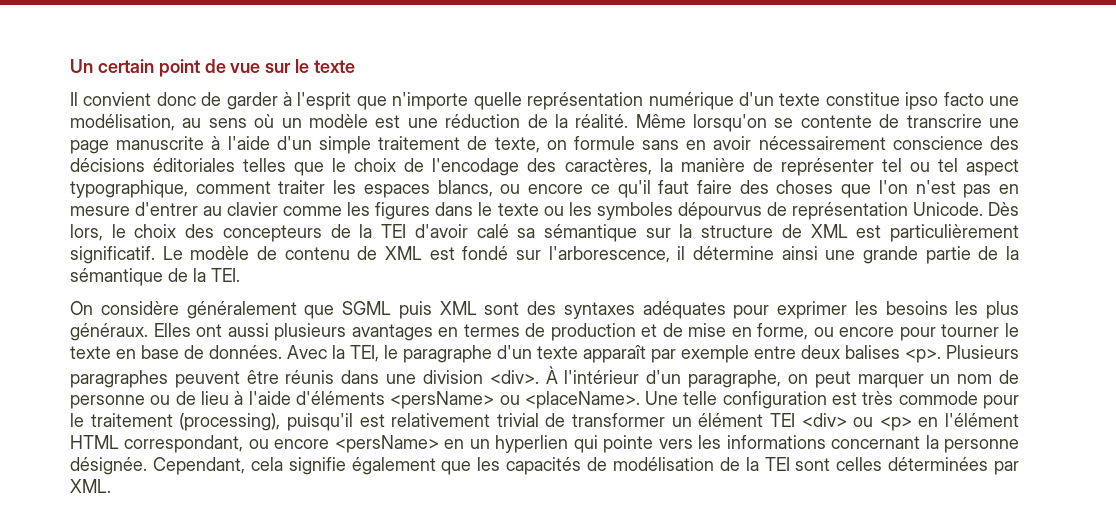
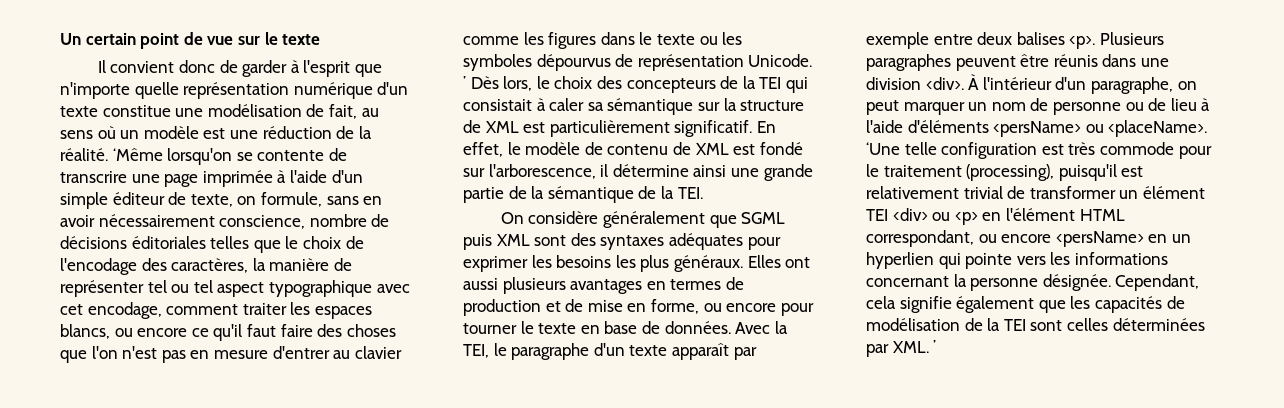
[905,92,1019,110] [70,114,175,131] ipso facto une modélisation, -> [175,104,357,119] une modélisation de fait,
[635,114,686,128] Même -> [112,148,163,161] ‘Même
[116,136,205,150] manuscrite -> [202,170,273,187] imprimée
[378,136,461,150] traitement -> [112,192,165,205] éditeur
[573,136,635,150] formule -> [260,192,322,207] formule,
[892,136,1019,150] conscience des -> [219,214,390,229] conscience, nombre de
[70,180,188,198] typographique, -> [268,280,410,297] [60,302,162,319] typographique avec cet encodage,
(983, 209) none -> [463,76,466,89] ’
[414,224,509,238] d'avoir calé -> [785,77,808,93] [463,98,585,111] qui consistait à caler
[162,246,183,260] Le -> [756,121,776,133] [463,142,521,157] En effet, le
[645,391,679,405] Une -> [866,142,900,155] ‘Une
(111, 486) none -> [933,340,937,353] ’

